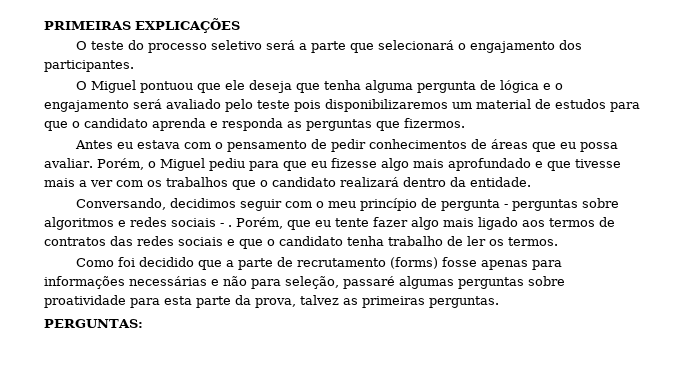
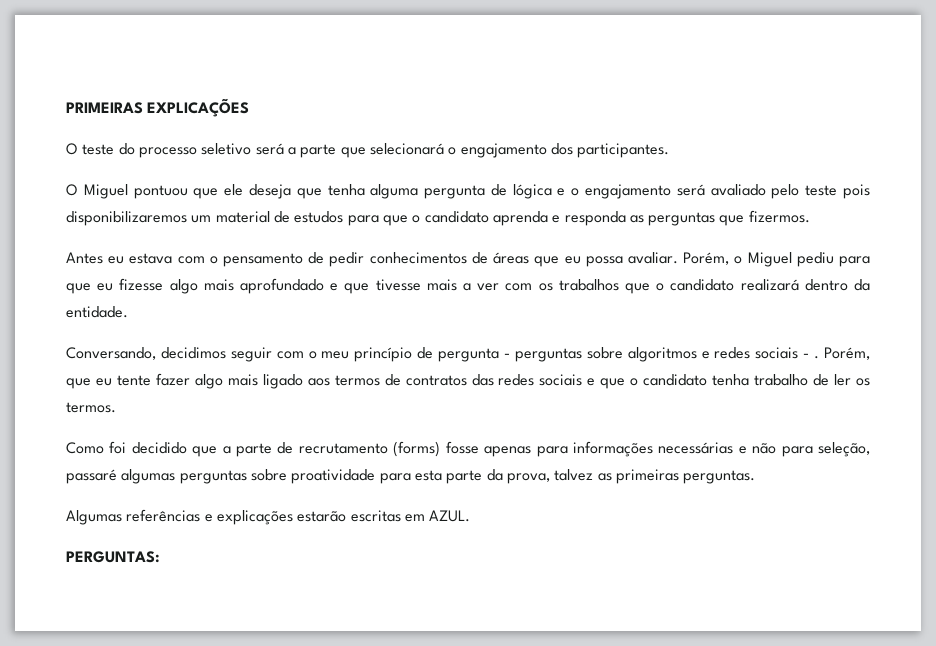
(499, 302) none -> [66,509,471,525] // Algumas referências e explicações estarão escritas em AZUL.

